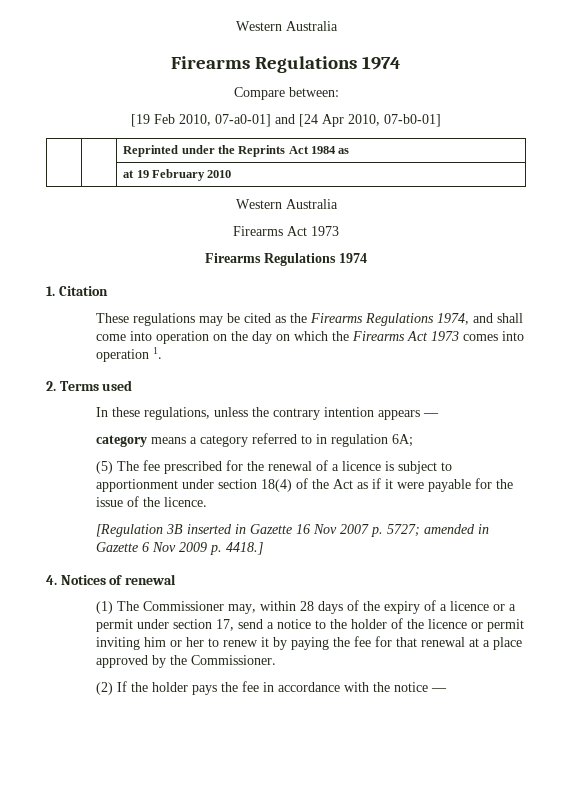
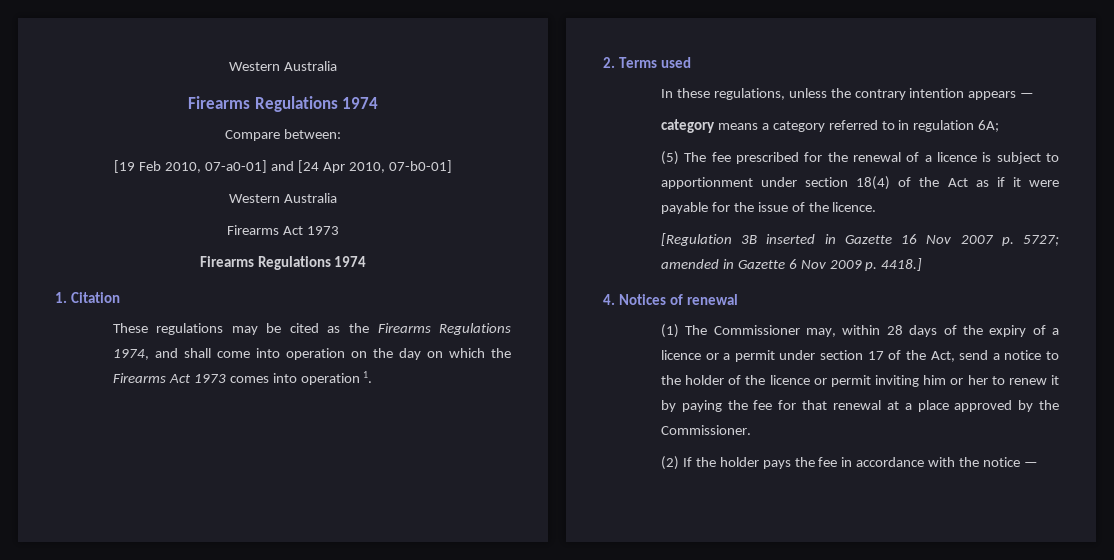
[123,145,350,157] [123,169,232,181] // | | Reprinted under the Reprints Act 1984 as // | | at 19 February 2010 -> (452, 166) none
[215,619,234,631] 17, -> [867,350,955,362] 17 of the Act,

